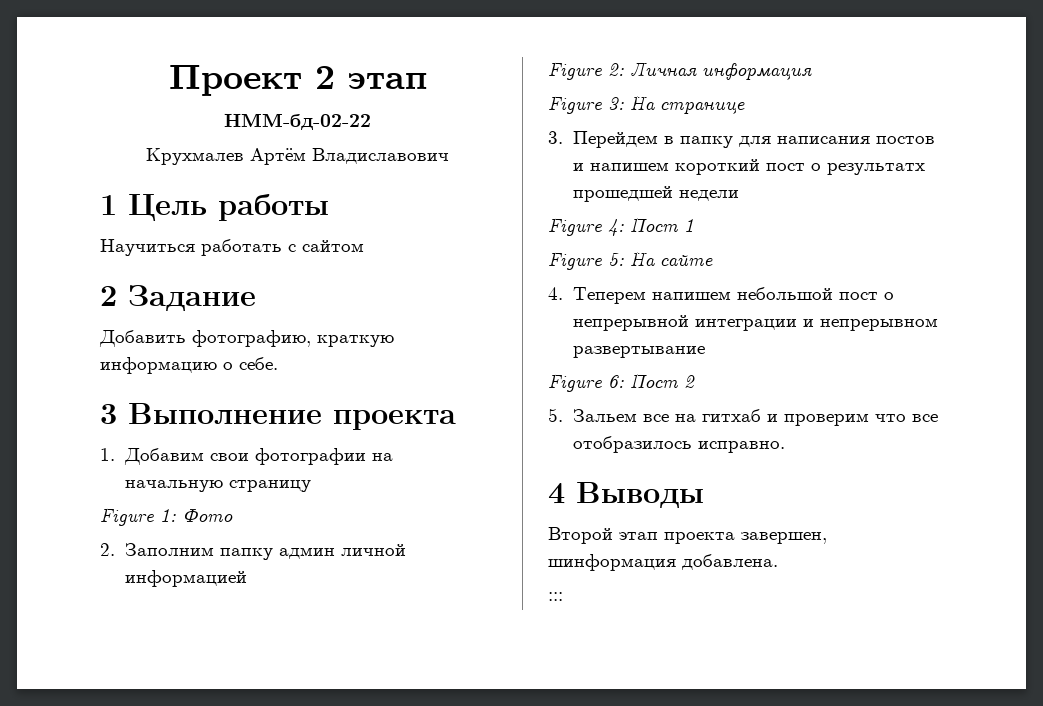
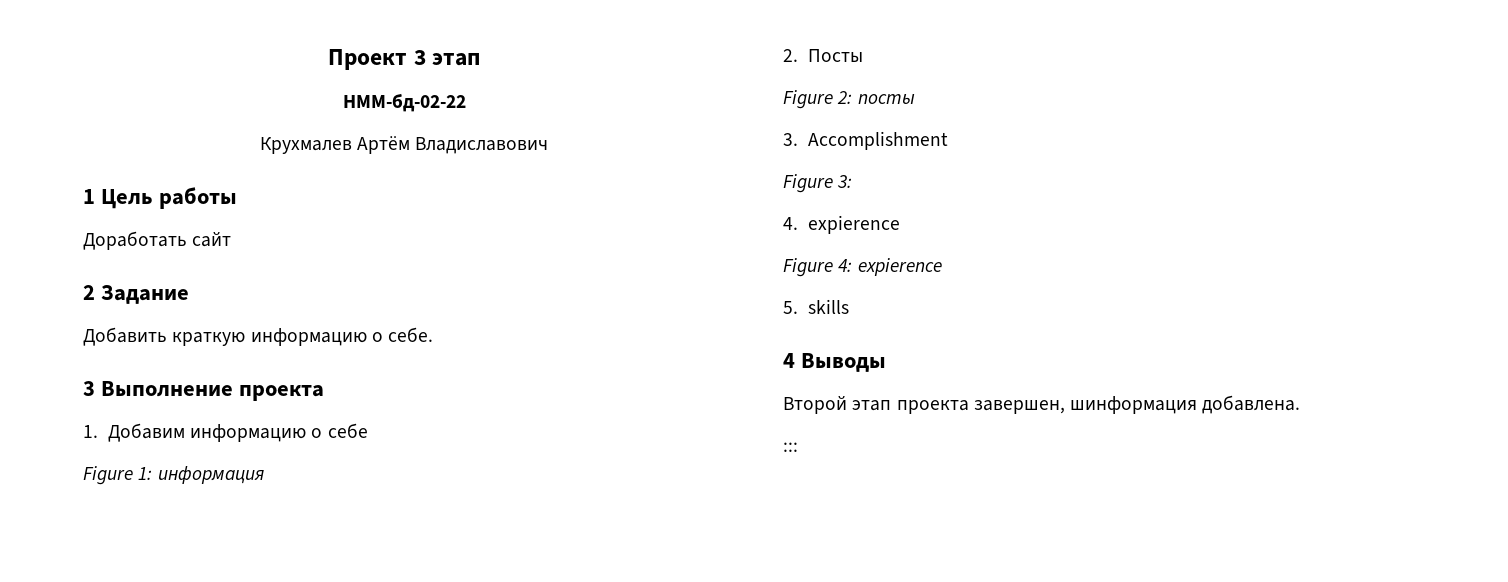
[314,66,335,89] 2 -> [413,50,426,65] 3
[100,239,364,256] Научиться работать с сайтом -> [83,231,232,250] Доработать сайт
[192,330,311,347] фотографию, -> (167, 336) none
[209,448,393,465] [124,480,311,492] свои фотографии на начальную страницу -> [190,423,368,442] информацию о себе
[182,509,233,522] Фото -> [157,466,264,484] информация
[124,543,406,560] [124,570,247,587] Заполним папку админ личной информацией -> [807,49,863,62] Посты
[630,63,812,81] Личная информация -> [857,94,915,104] [783,131,948,150] посты // 3. Accomplishment
[630,95,745,115] [548,131,935,148] [572,159,925,175] [572,186,739,202] [548,217,694,236] [548,251,713,270] [548,287,894,304] [572,315,938,331] [572,346,705,358] [548,373,695,392] [548,408,938,426] [572,436,785,453] На странице // 3. Перейдем в папку для написания постов и напишем короткий пост о результатх прошедшей недели // Figure 4: Пост 1 // Figure 5: На сайте // 4. Теперем напишем небольшой пост о непрерывной интеграции и непрерывном развертывание // Figure 6: Пост 2 // 5. Зальем все на гитхаб и проверим что все отобразилось исправно. -> [783,215,900,234] [783,258,942,277] [783,299,849,314] // 4. expierence // Figure 4: expierence // 5. skills

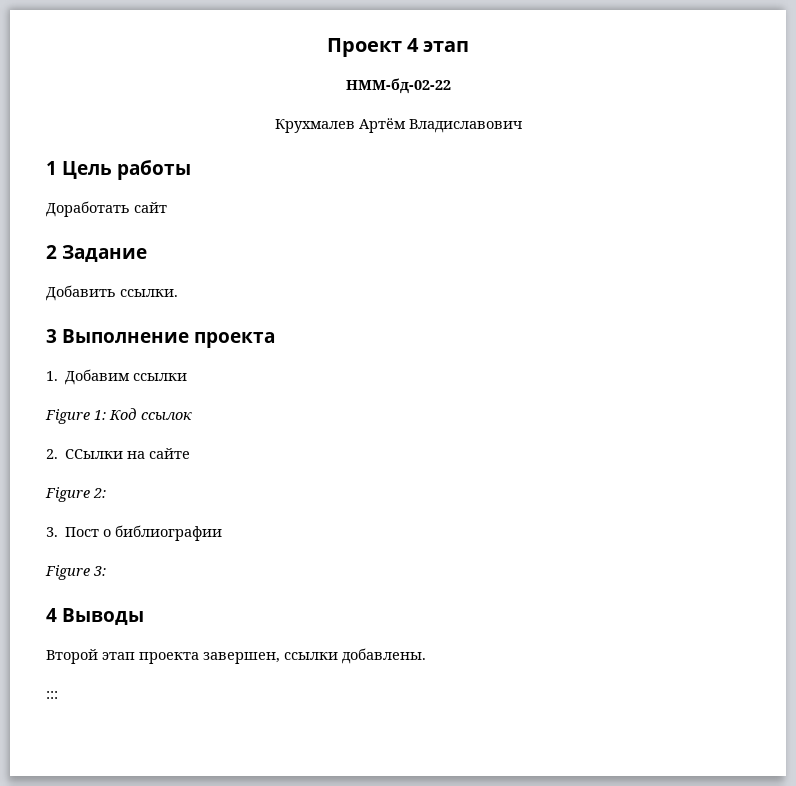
[413,50,426,65] 3 -> [407,38,419,52] 4
[172,327,434,346] краткую информацию о себе. -> [120,289,178,297] ссылки.
[190,423,368,442] информацию о себе -> [133,373,188,381] ссылки
[157,466,264,484] информация -> [109,408,192,420] Код ссылок
[807,49,863,62] Посты -> [65,448,191,459] ССылки на сайте
[857,94,915,104] посты -> (106, 493) none
[807,131,948,150] Accomplishment -> [65,525,223,541] Пост о библиографии
[783,215,900,234] [783,258,942,277] [783,299,849,314] // 4. expierence // Figure 4: expierence // 5. skills -> (106, 571) none
[1070,395,1301,414] шинформация добавлена. -> [284,648,426,664] ссылки добавлены.

